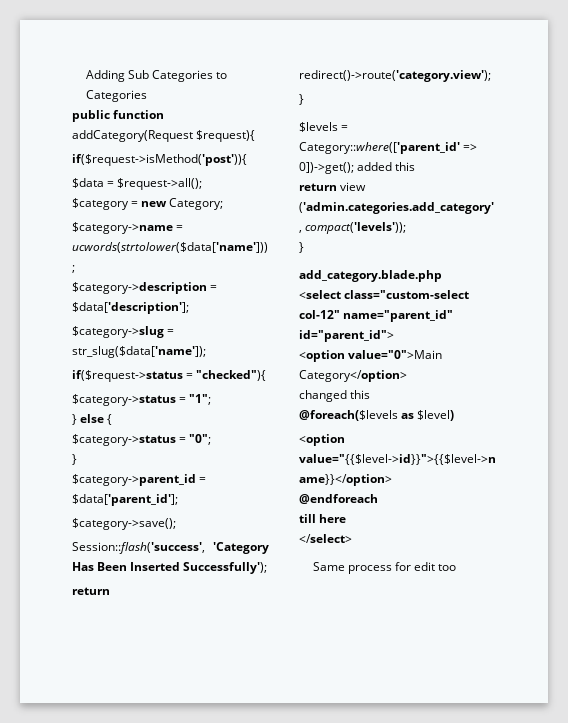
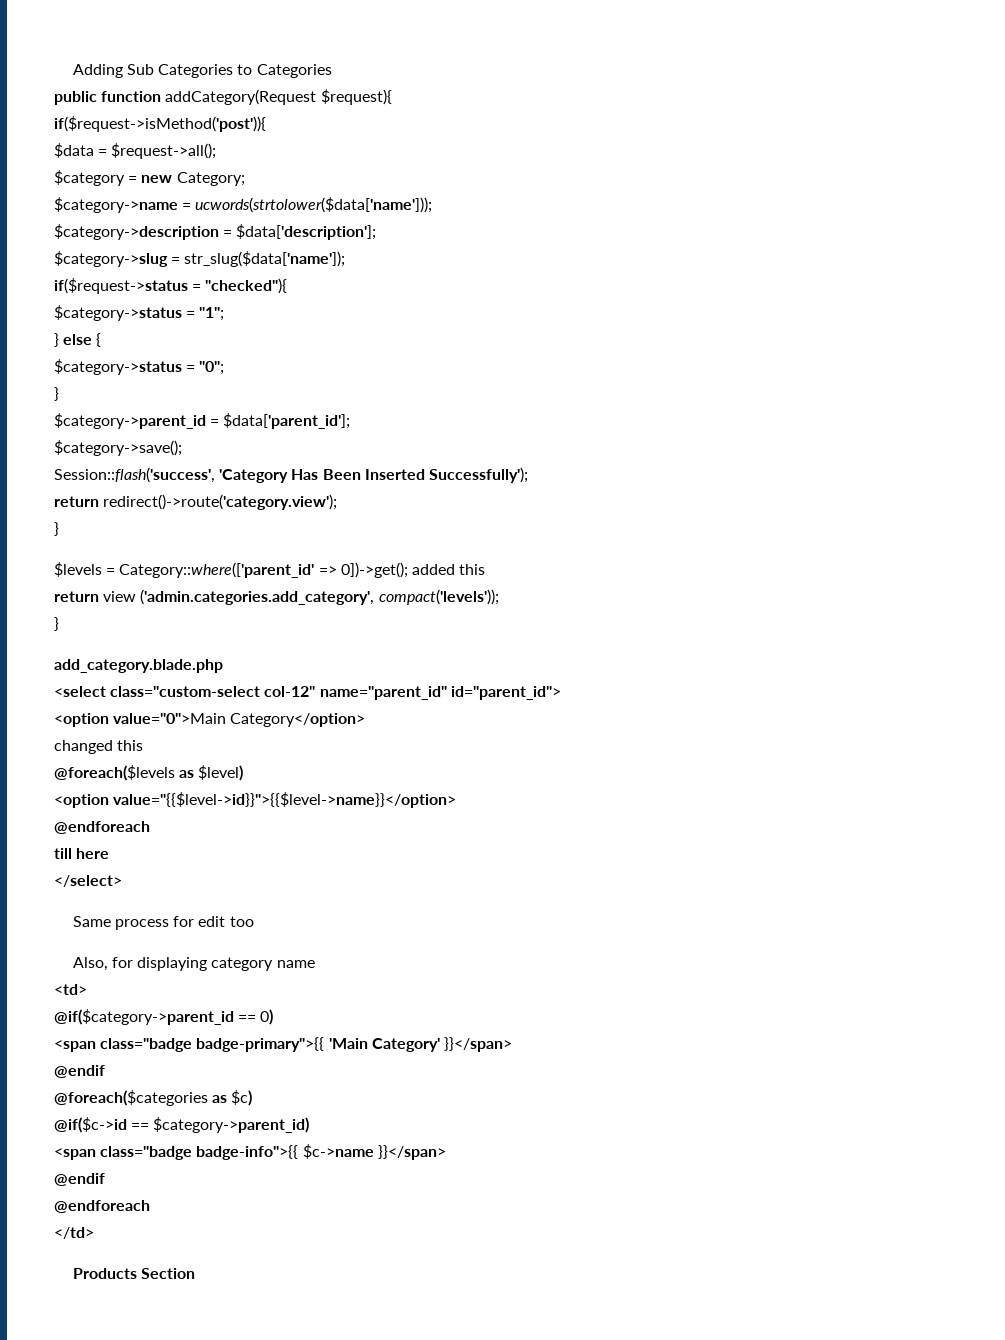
(457, 567) none -> [72,957,315,971] [54,984,87,995] [54,1009,274,1025] [54,1037,512,1052] [54,1065,105,1078] [54,1090,253,1106] [54,1117,310,1133] [54,1144,446,1160] [54,1173,105,1186] [54,1200,150,1213] [54,1227,94,1239] [72,1268,196,1279] // Also, for displaying category name // <td> // @if($category->parent_id == 0) // <span class="badge badge-primary">{{ 'Main Category' }}</span> // @endif // @foreach($categories as $c) // @if($c->id == $category->parent_id) // <span class="badge badge-info">{{ $c->name }}</span> // @endif // @endforeach // </td> // Products Section

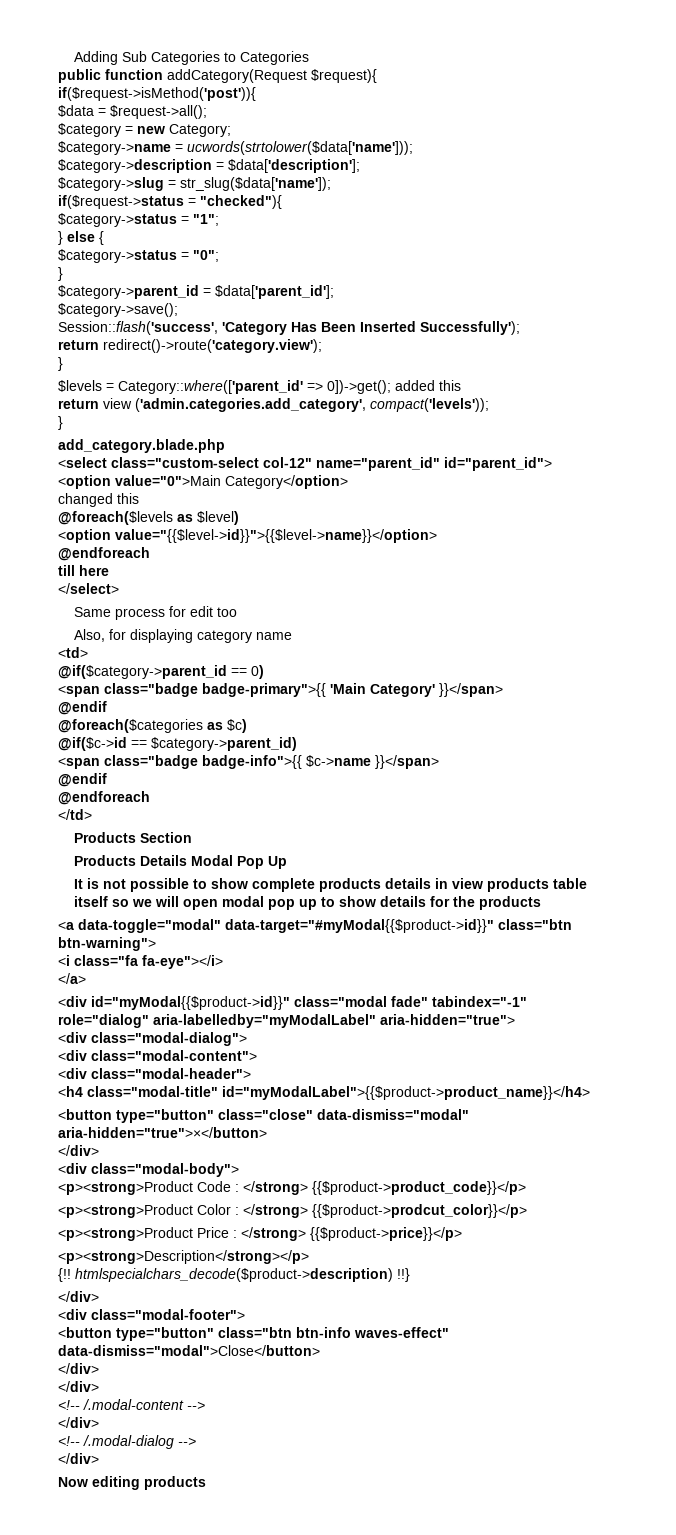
(196, 1273) none -> [73,855,287,869] [73,878,587,892] [73,896,541,910] [58,919,572,933] [58,937,156,951] [58,955,223,969] [58,973,86,984] [58,996,527,1010] [58,1014,515,1028] [58,1032,247,1046] [58,1050,257,1061] [58,1068,251,1079] [58,1086,590,1100] [58,1109,469,1123] [58,1127,267,1138] [58,1145,99,1156] [58,1163,239,1177] [58,1181,526,1195] [58,1204,527,1218] [58,1227,462,1241] [58,1250,309,1264] [58,1268,410,1282] [58,1291,99,1302] [58,1309,245,1320] [58,1327,449,1341] [58,1345,320,1356] [58,1363,99,1374] [58,1381,99,1392] [58,1399,205,1410] [58,1417,99,1428] [58,1435,196,1449] [58,1453,99,1464] [58,1476,206,1490] // Products Details Modal Pop Up // It is not possible to show complete products details in view products table itself so we will open modal pop up to show details for the products // <a data-toggle="modal" data-target="#myModal{{$product->id}}" class="btn btn-warning"> // <i class="fa fa-eye"></i> // </a> // <div id="myModal{{$product->id}}" class="modal fade" tabindex="-1" role="dialog" aria-labelledby="myModalLabel" aria-hidden="true"> // <div class="modal-dialog"> // <div class="modal-content"> // <div class="modal-header"> // <h4 class="modal-title" id="myModalLabel">{{$product->product_name}}</h4> // <button type="button" class="close" data-dismiss="modal" aria-hidden="true">×</button> // </div> // <div class="modal-body"> // <p><strong>Product Code : </strong> {{$product->product_code}}</p> // <p><strong>Product Color : </strong> {{$product->prodcut_color}}</p> // <p><strong>Product Price : </strong> {{$product->price}}</p> // <p><strong>Description</strong></p> // {!! htmlspecialchars_decode($product->description) !!} // </div> // <div class="modal-footer"> // <button type="button" class="btn btn-info waves-effect" data-dismiss="modal">Close</button> // </div> // </div> // <!-- /.modal-content --> // </div> // <!-- /.modal-dialog --> // </div> // Now editing products

